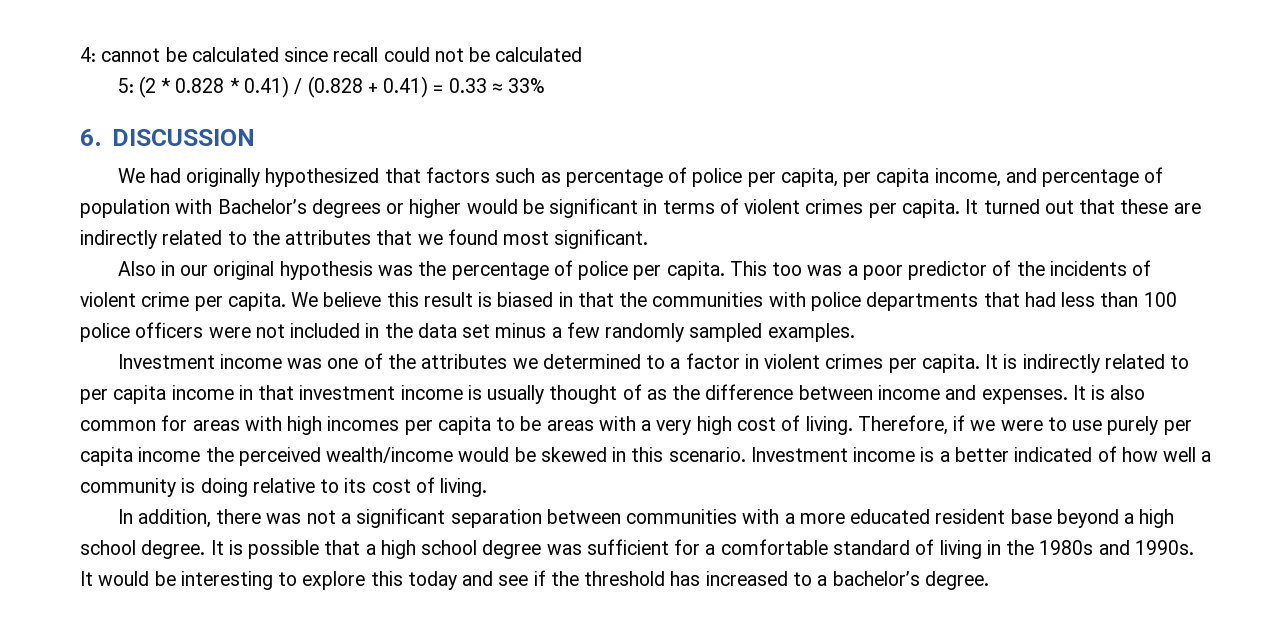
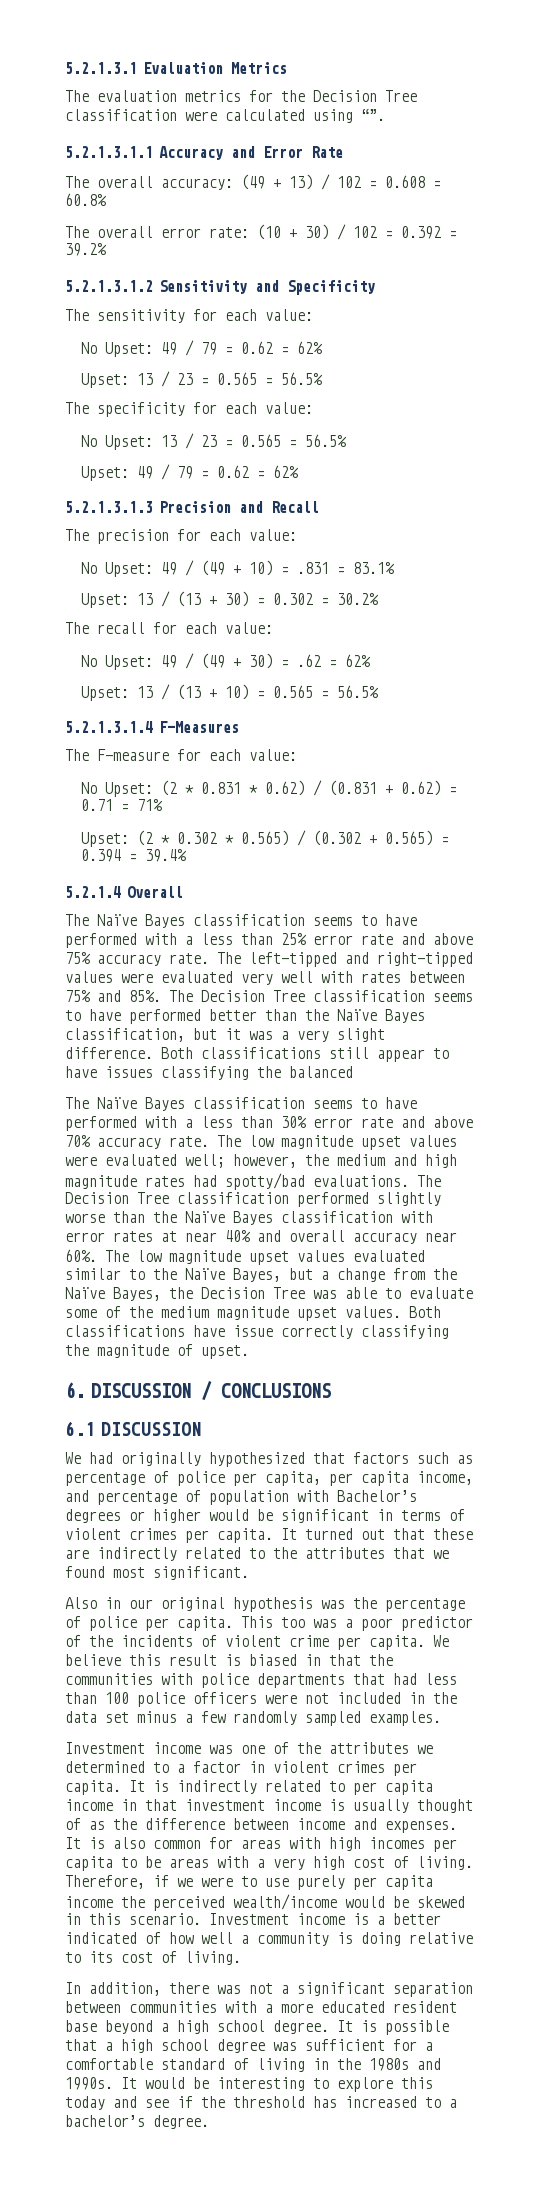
[80,47,583,62] [117,76,546,98] [80,129,102,146] 4: cannot be calculated since recall could not be calculated // 5: (2 * 0.828 * 0.41) / (0.828 + 0.41) = 0.33 ≈ 33% // 6. -> [65,62,288,74] [65,90,417,102] [65,109,385,123] [65,146,344,160] [65,174,441,190] [65,193,107,206] [65,224,457,240] [65,243,107,256] [65,280,376,295] [65,309,313,323] [80,340,323,357] [80,371,323,388] [65,402,313,417] [80,433,347,450] [80,464,299,481] [65,501,320,513] [65,529,297,544] [80,560,395,577] [80,591,379,608] [65,622,273,634] [80,653,371,670] [80,684,379,701] [65,721,240,733] [65,749,297,761] [80,780,457,797] [80,799,163,811] [80,830,449,847] [80,849,187,862] [65,886,184,898] [65,914,417,928] [65,933,473,948] [65,952,473,967] [65,971,465,985] [65,990,473,1002] [65,1009,425,1024] [65,1028,385,1042] [65,1047,449,1062] [65,1066,353,1080] [65,1097,417,1111] [65,1116,473,1131] [65,1135,457,1150] [65,1154,457,1168] [65,1173,441,1190] [65,1192,441,1207] [65,1211,433,1225] [65,1230,457,1244] [65,1249,425,1265] [65,1268,457,1282] [65,1287,473,1301] [65,1306,441,1321] [65,1325,449,1339] [65,1344,249,1359] [65,1381,332,1401] [65,1421,95,1436] 5.2.1.3.1 Evaluation Metrics // The evaluation metrics for the Decision Tree classification were calculated using “”. // 5.2.1.3.1.1 Accuracy and Error Rate // The overall accuracy: (49 + 13) / 102 = 0.608 = 60.8% // The overall error rate: (10 + 30) / 102 = 0.392 = 39.2% // 5.2.1.3.1.2 Sensitivity and Specificity // The sensitivity for each value: // No Upset: 49 / 79 = 0.62 = 62% // Upset: 13 / 23 = 0.565 = 56.5% // The specificity for each value: // No Upset: 13 / 23 = 0.565 = 56.5% // Upset: 49 / 79 = 0.62 = 62% // 5.2.1.3.1.3 Precision and Recall // The precision for each value: // No Upset: 49 / (49 + 10) = .831 = 83.1% // Upset: 13 / (13 + 30) = 0.302 = 30.2% // The recall for each value: // No Upset: 49 / (49 + 30) = .62 = 62% // Upset: 13 / (13 + 10) = 0.565 = 56.5% // 5.2.1.3.1.4 F-Measures // The F-measure for each value: // No Upset: (2 * 0.831 * 0.62) / (0.831 + 0.62) = 0.71 = 71% // Upset: (2 * 0.302 * 0.565) / (0.302 + 0.565) = 0.394 = 39.4% // 5.2.1.4 Overall // The Naïve Bayes classification seems to have performed with a less than 25% error rate and above 75% accuracy rate. The left-tipped and right-tipped values were evaluated very well with rates between 75% and 85%. The Decision Tree classification seems to have performed better than the Naïve Bayes classification, but it was a very slight difference. Both classifications still appear to have issues classifying the balanced // The Naïve Bayes classification seems to have performed with a less than 30% error rate and above 70% accuracy rate. The low magnitude upset values were evaluated well; however, the medium and high magnitude rates had spotty/bad evaluations. The Decision Tree classification performed slightly worse than the Naïve Bayes classification with error rates at near 40% and overall accuracy near 60%. The low magnitude upset values evaluated similar to the Naïve Bayes, but a change from the Naïve Bayes, the Decision Tree was able to evaluate some of the medium magnitude upset values. Both classifications have issue correctly classifying the magnitude of upset. // 6. DISCUSSION / CONCLUSIONS // 6.1

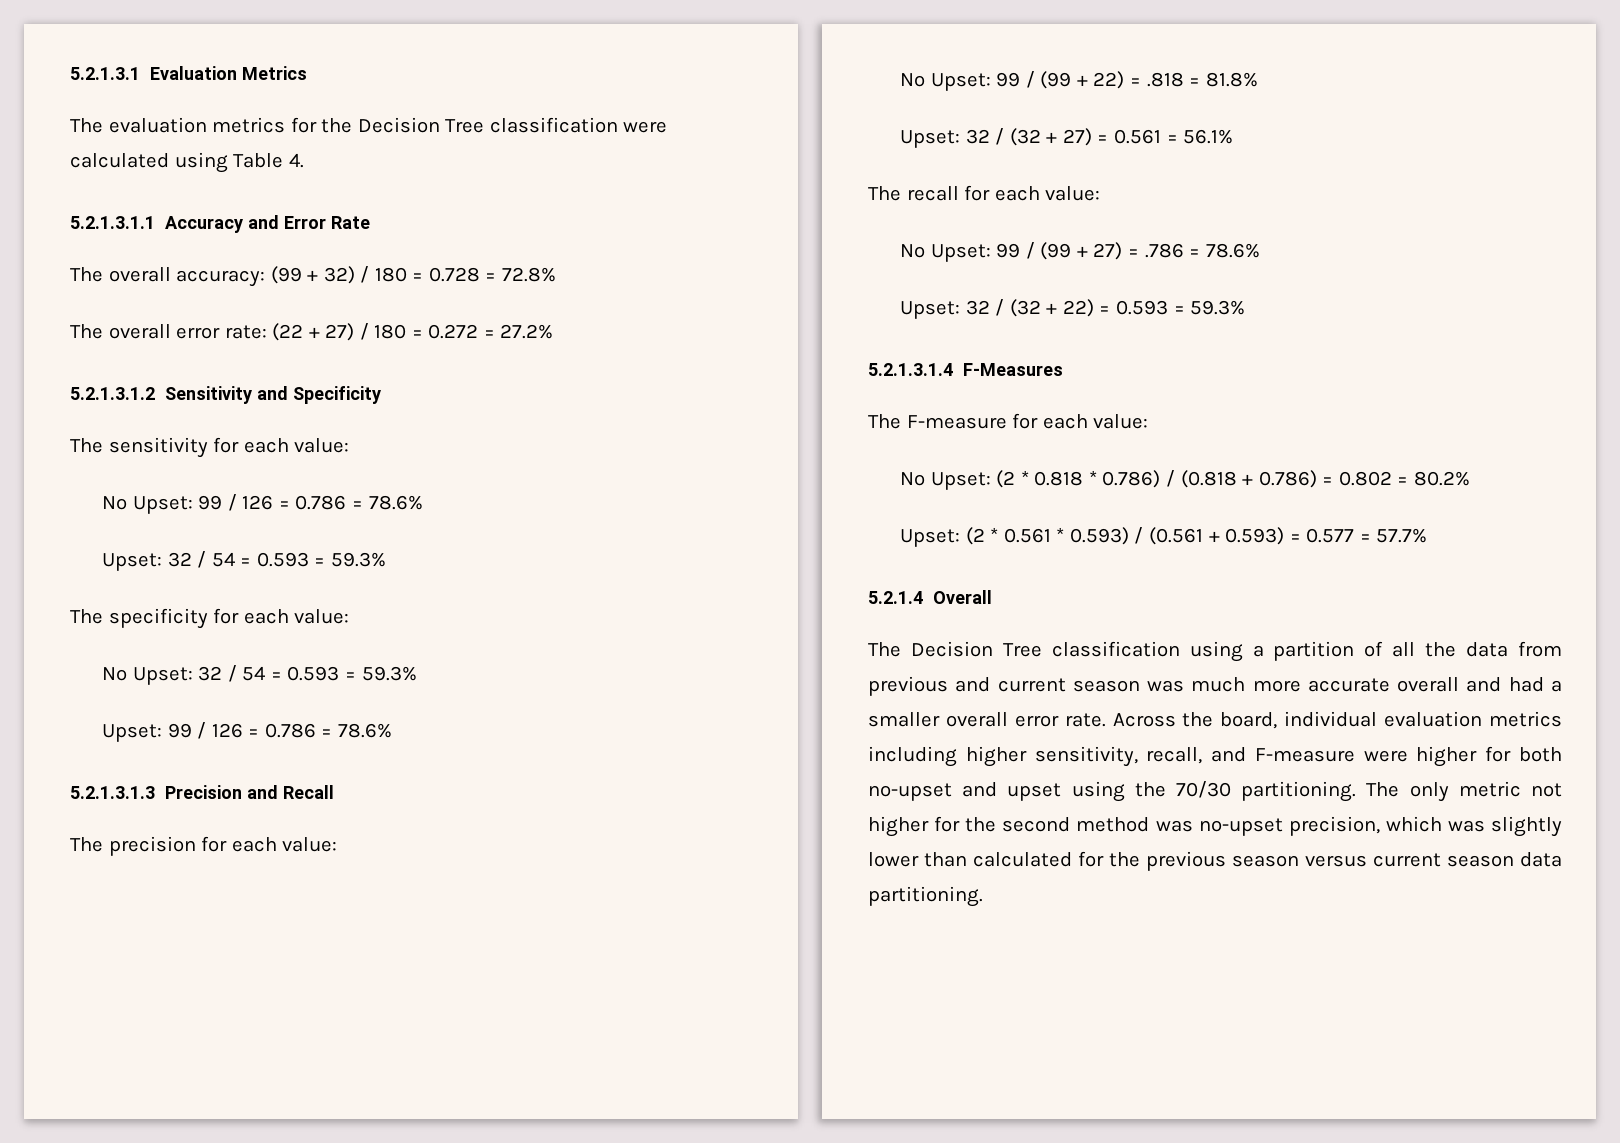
[361,109,385,121] “”. -> [233,153,304,168] Table 4.
[241,174,441,190] [65,193,107,206] [65,224,457,240] [65,243,107,256] (49 + 13) / 102 = 0.608 = 60.8% // The overall error rate: (10 + 30) / 102 = 0.392 = 39.2% -> [270,266,556,284] [70,323,554,341] (99 + 32) / 180 = 0.728 = 72.8% // The overall error rate: (22 + 27) / 180 = 0.272 = 27.2%
[160,340,323,356] [80,371,323,388] 49 / 79 = 0.62 = 62% // Upset: 13 / 23 = 0.565 = 56.5% -> [198,494,423,511] [102,551,386,571] 99 / 126 = 0.786 = 78.6% // Upset: 32 / 54 = 0.593 = 59.3%
[160,433,347,449] [80,464,299,481] 13 / 23 = 0.565 = 56.5% // Upset: 49 / 79 = 0.62 = 62% -> [198,665,417,682] [102,722,392,742] 32 / 54 = 0.593 = 59.3% // Upset: 99 / 126 = 0.786 = 78.6%
[160,560,395,576] [80,591,379,608] 49 / (49 + 10) = .831 = 83.1% // Upset: 13 / (13 + 30) = 0.302 = 30.2% -> [996,71,1258,89] [900,128,1234,148] 99 / (99 + 22) = .818 = 81.8% // Upset: 32 / (32 + 27) = 0.561 = 56.1%
[160,653,371,669] [80,684,379,701] 49 / (49 + 30) = .62 = 62% // Upset: 13 / (13 + 10) = 0.565 = 56.5% -> [996,242,1260,260] [900,299,1246,319] 99 / (99 + 27) = .786 = 78.6% // Upset: 32 / (32 + 22) = 0.593 = 59.3%
[200,780,457,796] [80,799,163,811] [80,830,449,847] [80,849,187,862] [65,886,184,898] [65,914,417,928] [65,933,473,948] [65,952,473,967] [65,971,465,985] [65,990,473,1002] [65,1009,425,1024] [65,1028,385,1042] [65,1047,449,1062] [65,1066,353,1080] [65,1097,417,1111] [65,1116,473,1131] [65,1135,457,1150] [65,1154,457,1168] [65,1173,441,1190] [65,1192,441,1207] [65,1211,433,1225] [65,1230,457,1244] [65,1249,425,1265] [65,1268,457,1282] [65,1287,473,1301] [65,1306,441,1321] [65,1325,449,1339] [65,1344,249,1359] [65,1381,332,1401] [65,1421,202,1436] [65,1452,473,1467] [65,1471,473,1486] [65,1490,417,1505] [65,1509,465,1523] [65,1528,473,1543] [65,1547,449,1561] [65,1566,249,1580] [65,1597,465,1612] [65,1616,473,1631] [65,1635,449,1650] [65,1654,393,1666] [65,1673,457,1688] [65,1692,457,1707] [65,1711,441,1726] [65,1742,433,1754] [65,1761,417,1776] [65,1780,433,1795] [65,1799,473,1813] [65,1818,457,1833] [65,1837,457,1852] [65,1856,473,1871] [65,1875,433,1890] [65,1894,465,1911] [65,1913,441,1925] [65,1932,473,1946] [65,1951,241,1965] [65,1982,473,1997] [65,2001,457,2013] [65,2020,449,2035] [65,2039,433,2053] [65,2058,441,2072] [65,2077,433,2092] [65,2096,457,2110] [65,2115,209,2129] 0.831 * 0.62) / (0.831 + 0.62) = 0.71 = 71% // Upset: (2 * 0.302 * 0.565) / (0.302 + 0.565) = 0.394 = 39.4% // 5.2.1.4 Overall // The Naïve Bayes classification seems to have performed with a less than 25% error rate and above 75% accuracy rate. The left-tipped and right-tipped values were evaluated very well with rates between 75% and 85%. The Decision Tree classification seems to have performed better than the Naïve Bayes classification, but it was a very slight difference. Both classifications still appear to have issues classifying the balanced // The Naïve Bayes classification seems to have performed with a less than 30% error rate and above 70% accuracy rate. The low magnitude upset values were evaluated well; however, the medium and high magnitude rates had spotty/bad evaluations. The Decision Tree classification performed slightly worse than the Naïve Bayes classification with error rates at near 40% and overall accuracy near 60%. The low magnitude upset values evaluated similar to the Naïve Bayes, but a change from the Naïve Bayes, the Decision Tree was able to evaluate some of the medium magnitude upset values. Both classifications have issue correctly classifying the magnitude of upset. // 6. DISCUSSION / CONCLUSIONS // 6.1 DISCUSSION // We had originally hypothesized that factors such as percentage of police per capita, per capita income, and percentage of population with Bachelor’s degrees or higher would be significant in terms of violent crimes per capita. It turned out that these are indirectly related to the attributes that we found most significant. // Also in our original hypothesis was the percentage of police per capita. This too was a poor predictor of the incidents of violent crime per capita. We believe this result is biased in that the communities with police departments that had less than 100 police officers were not included in the data set minus a few randomly sampled examples. // Investment income was one of the attributes we determined to a factor in violent crimes per capita. It is indirectly related to per capita income in that investment income is usually thought of as the difference between income and expenses. It is also common for areas with high incomes per capita to be areas with a very high cost of living. Therefore, if we were to use purely per capita income the perceived wealth/income would be skewed in this scenario. Investment income is a better indicated of how well a community is doing relative to its cost of living. // In addition, there was not a significant separation between communities with a more educated resident base beyond a high school degree. It is possible that a high school degree was sufficient for a comfortable standard of living in the 1980s and 1990s. It would be interesting to explore this today and see if the threshold has increased to a bachelor’s degree. -> [1034,470,1470,488] [900,527,1428,547] [868,590,993,604] [868,641,1562,662] [868,676,1562,696] [868,711,1562,729] [868,746,1562,767] [868,781,1562,802] [868,816,1562,837] [868,851,1562,871] [868,886,983,907] 0.818 * 0.786) / (0.818 + 0.786) = 0.802 = 80.2% // Upset: (2 * 0.561 * 0.593) / (0.561 + 0.593) = 0.577 = 57.7% // 5.2.1.4 Overall // The Decision Tree classification using a partition of all the data from previous and current season was much more accurate overall and had a smaller overall error rate. Across the board, individual evaluation metrics including higher sensitivity, recall, and F-measure were higher for both no-upset and upset using the 70/30 partitioning. The only metric not higher for the second method was no-upset precision, which was slightly lower than calculated for the previous season versus current season data partitioning.

